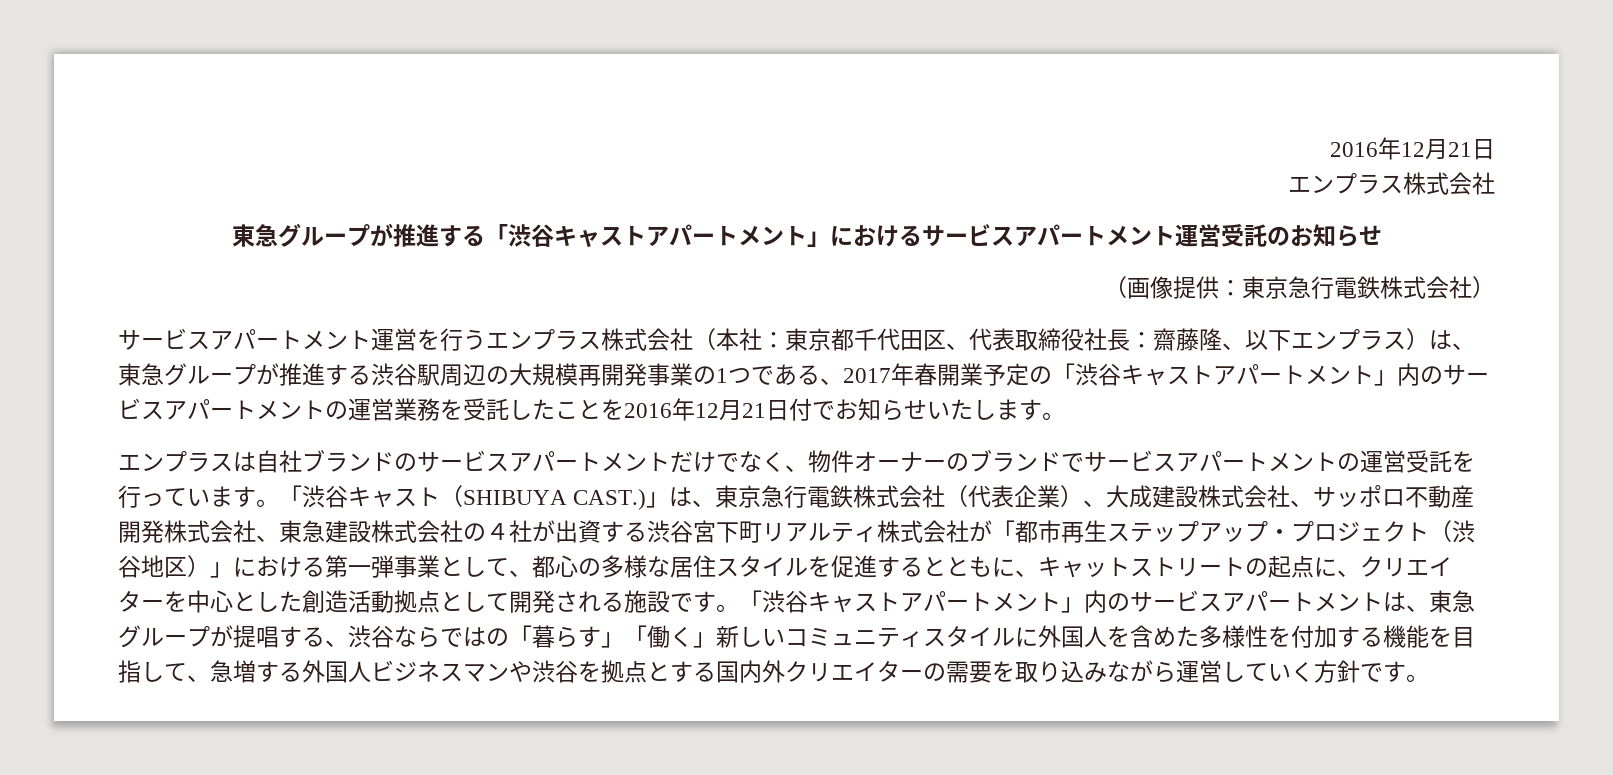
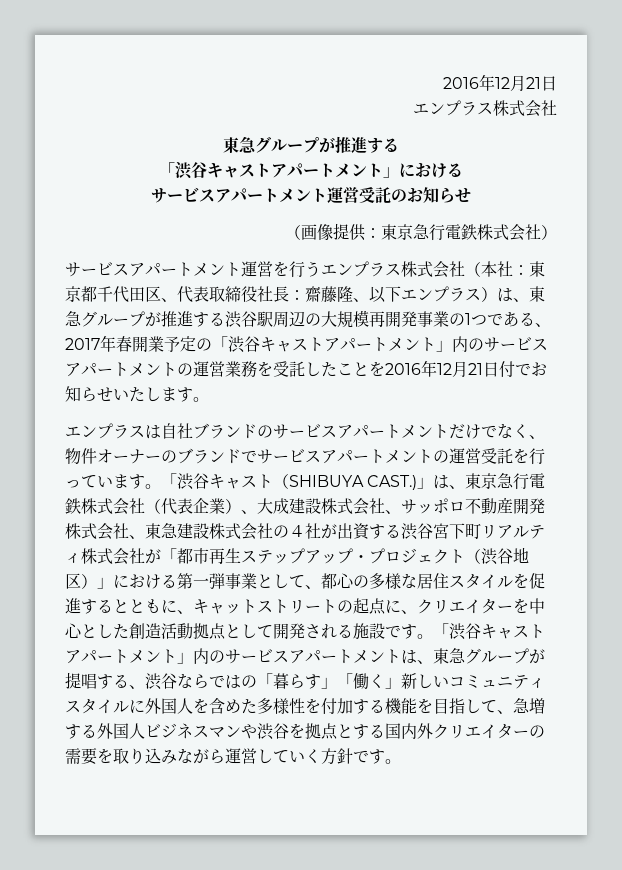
(485, 235) none -> (399, 145) //
(922, 235) none -> (463, 170) //

